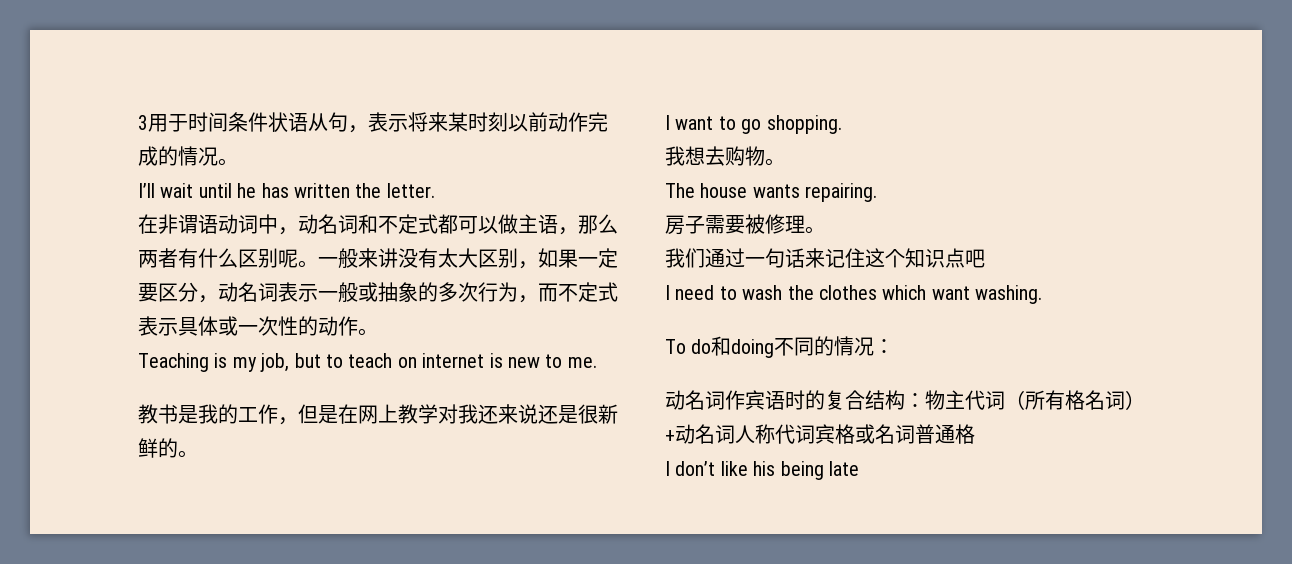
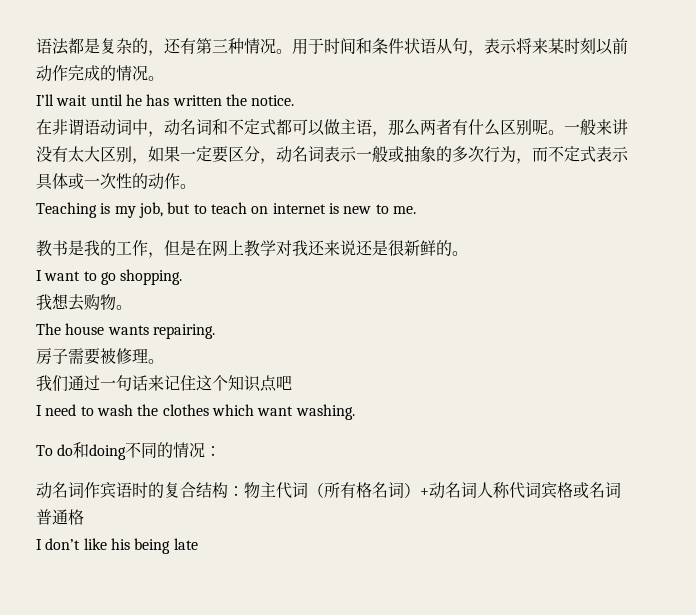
[138,115,148,130] 3 -> [36,38,292,56] 语法都是复杂的，还有第三种情况。
(228, 122) none -> [356,38,372,54] 和
[386,183,435,198] letter. -> [251,95,295,106] notice.

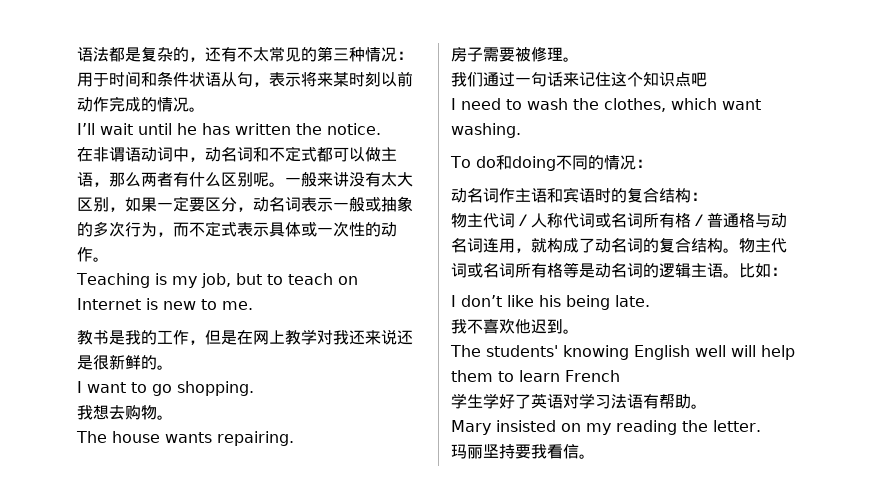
(196, 46) none -> [237,47,317,62] 不太常见的
[276,49,292,54] 。 -> [397,51,413,60] ：
[272,203,326,214] internet -> [77,298,141,310] Internet
[162,404,209,416] clothes -> [604,98,666,112] clothes,
(100, 490) none -> [515,188,563,203] 主语和
[244,482,621,499] [36,509,84,525] 物主代词（所有格名词）+动名词人称代词宾格或名词普通格 -> [451,213,787,228] [451,237,787,253] [451,262,787,278] // 物主代词／人称代词或名词所有格／普通格与动名词连用，就构成了动名词的复合结构。物主代词或名词所有格等是动名词的逻辑主语。比如：
[173,538,198,550] late -> [615,295,650,307] [451,318,579,334] [450,345,795,360] [451,370,620,382] [451,393,707,409] [451,420,761,435] [451,444,595,459] late. // 我不喜欢他迟到。 // The students' knowing English well will help them to learn French // 学生学好了英语对学习法语有帮助。 // Mary insisted on my reading the letter. // 玛丽坚持要我看信。

